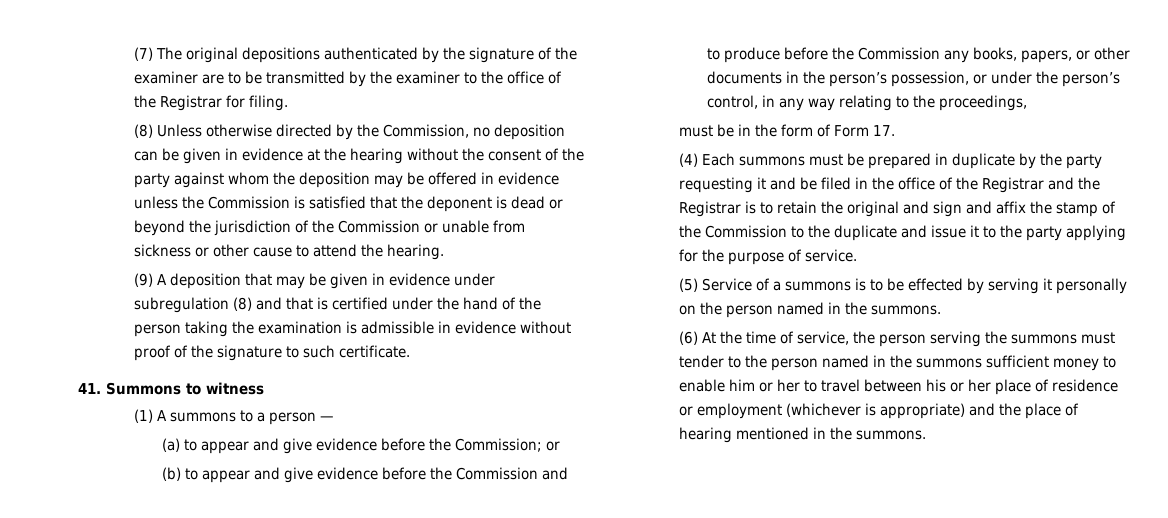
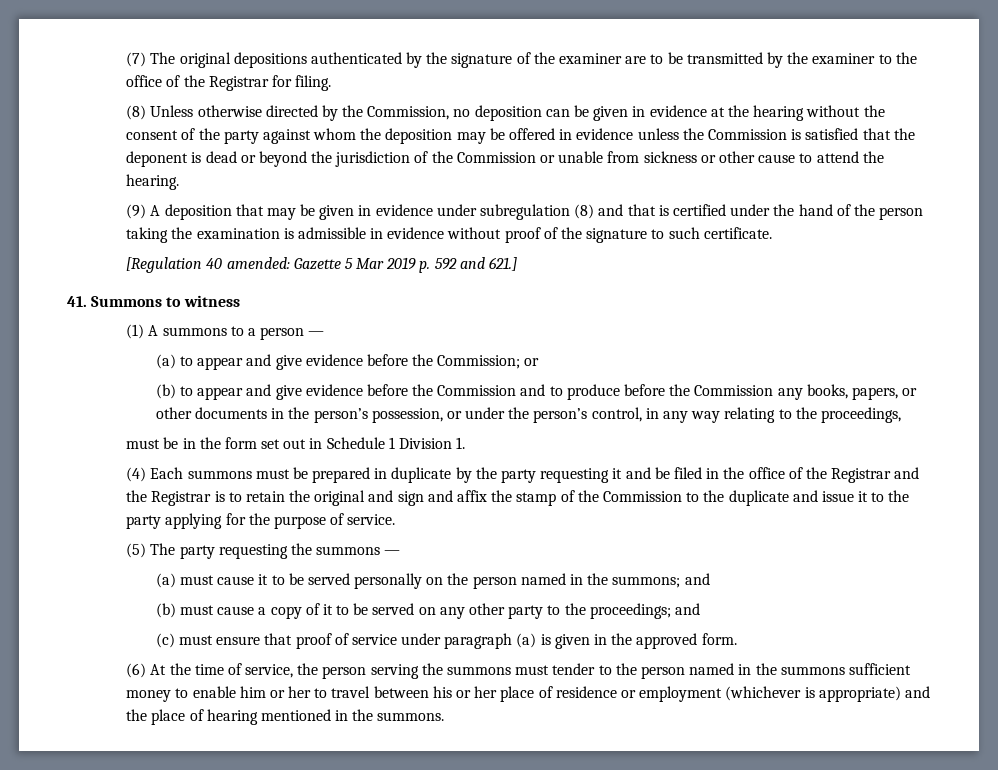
(410, 351) none -> [126,257,518,273] // [Regulation 40 amended: Gazette 5 Mar 2019 p. 592 and 621.]
[816,124,896,137] of Form 17. -> [261,437,466,449] set out in Schedule 1 Division 1.
[701,278,1053,294] Service of a summons is to be effected by serving it -> [150,543,401,559] [155,573,350,588] The party requesting the summons — // (a) must cause it to be served
[870,305,941,315] summons. -> [612,573,710,588] [155,603,700,619] [155,633,737,649] summons; and // (b) must cause a copy of it to be served on any other party to the proceedings; and // (c) must ensure that proof of service under paragraph (a) is given in the approved form.

